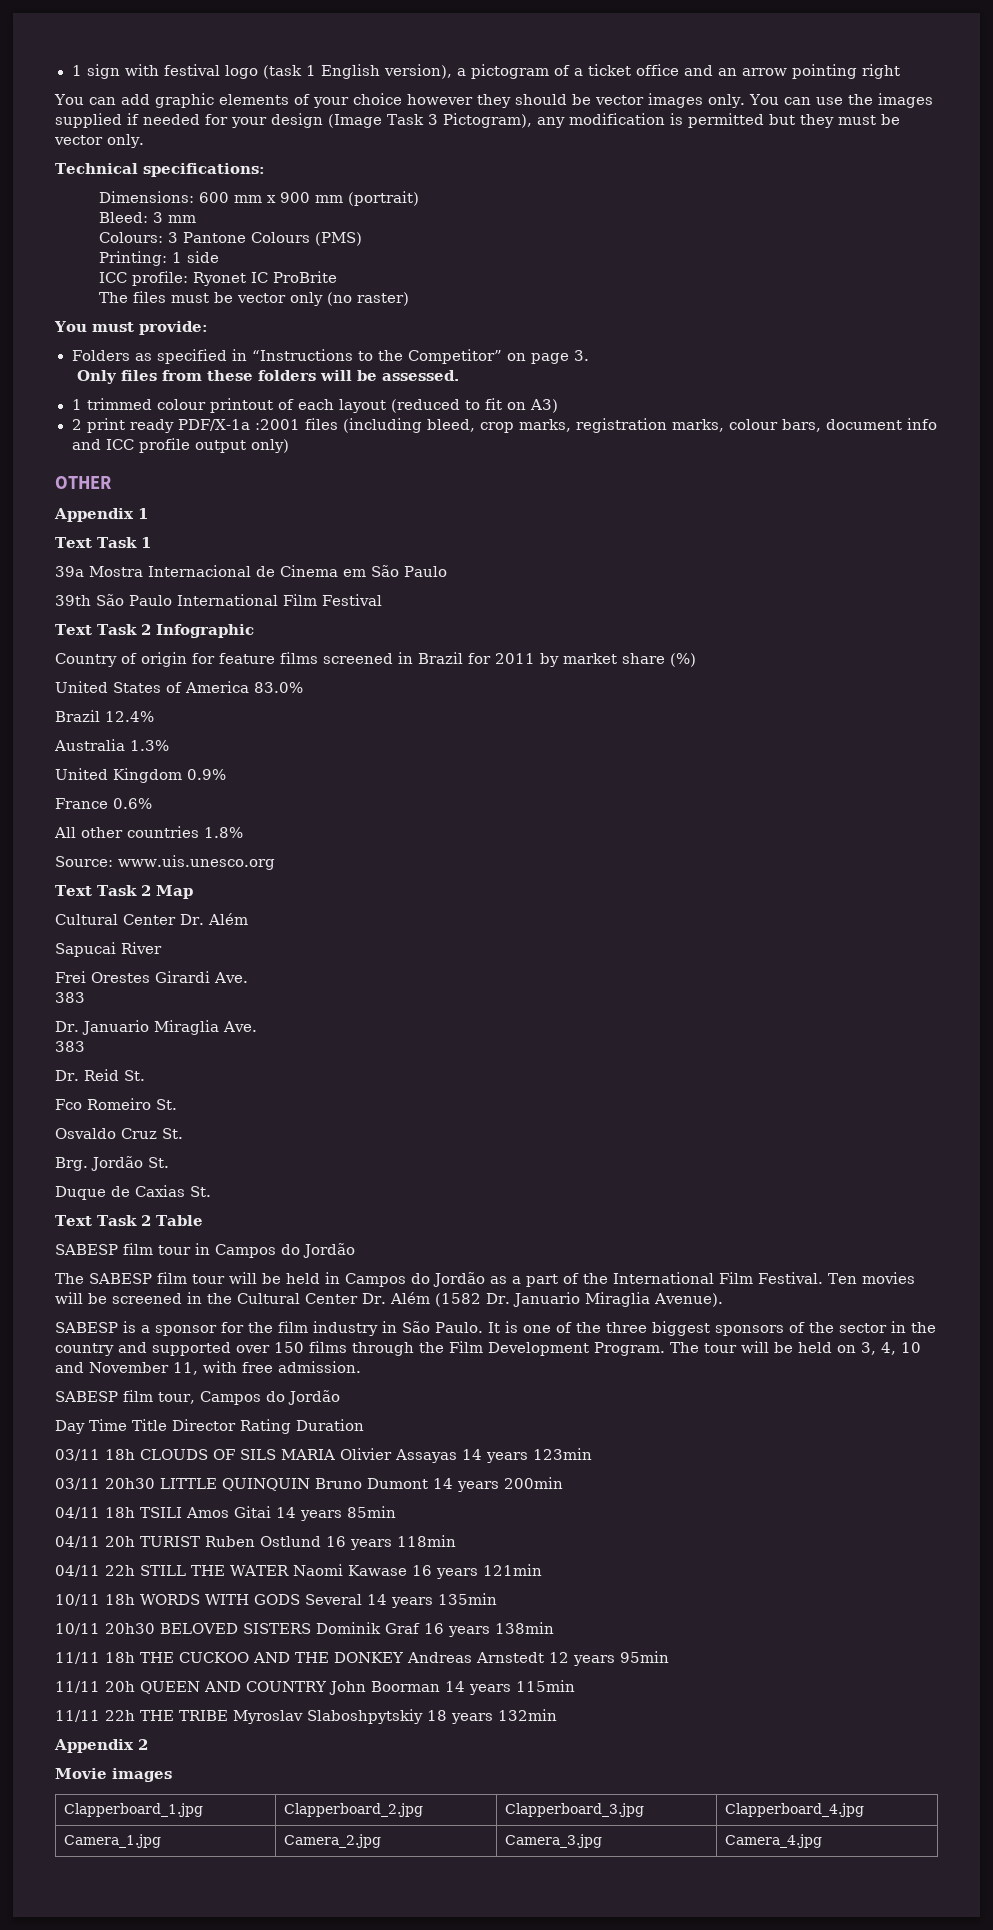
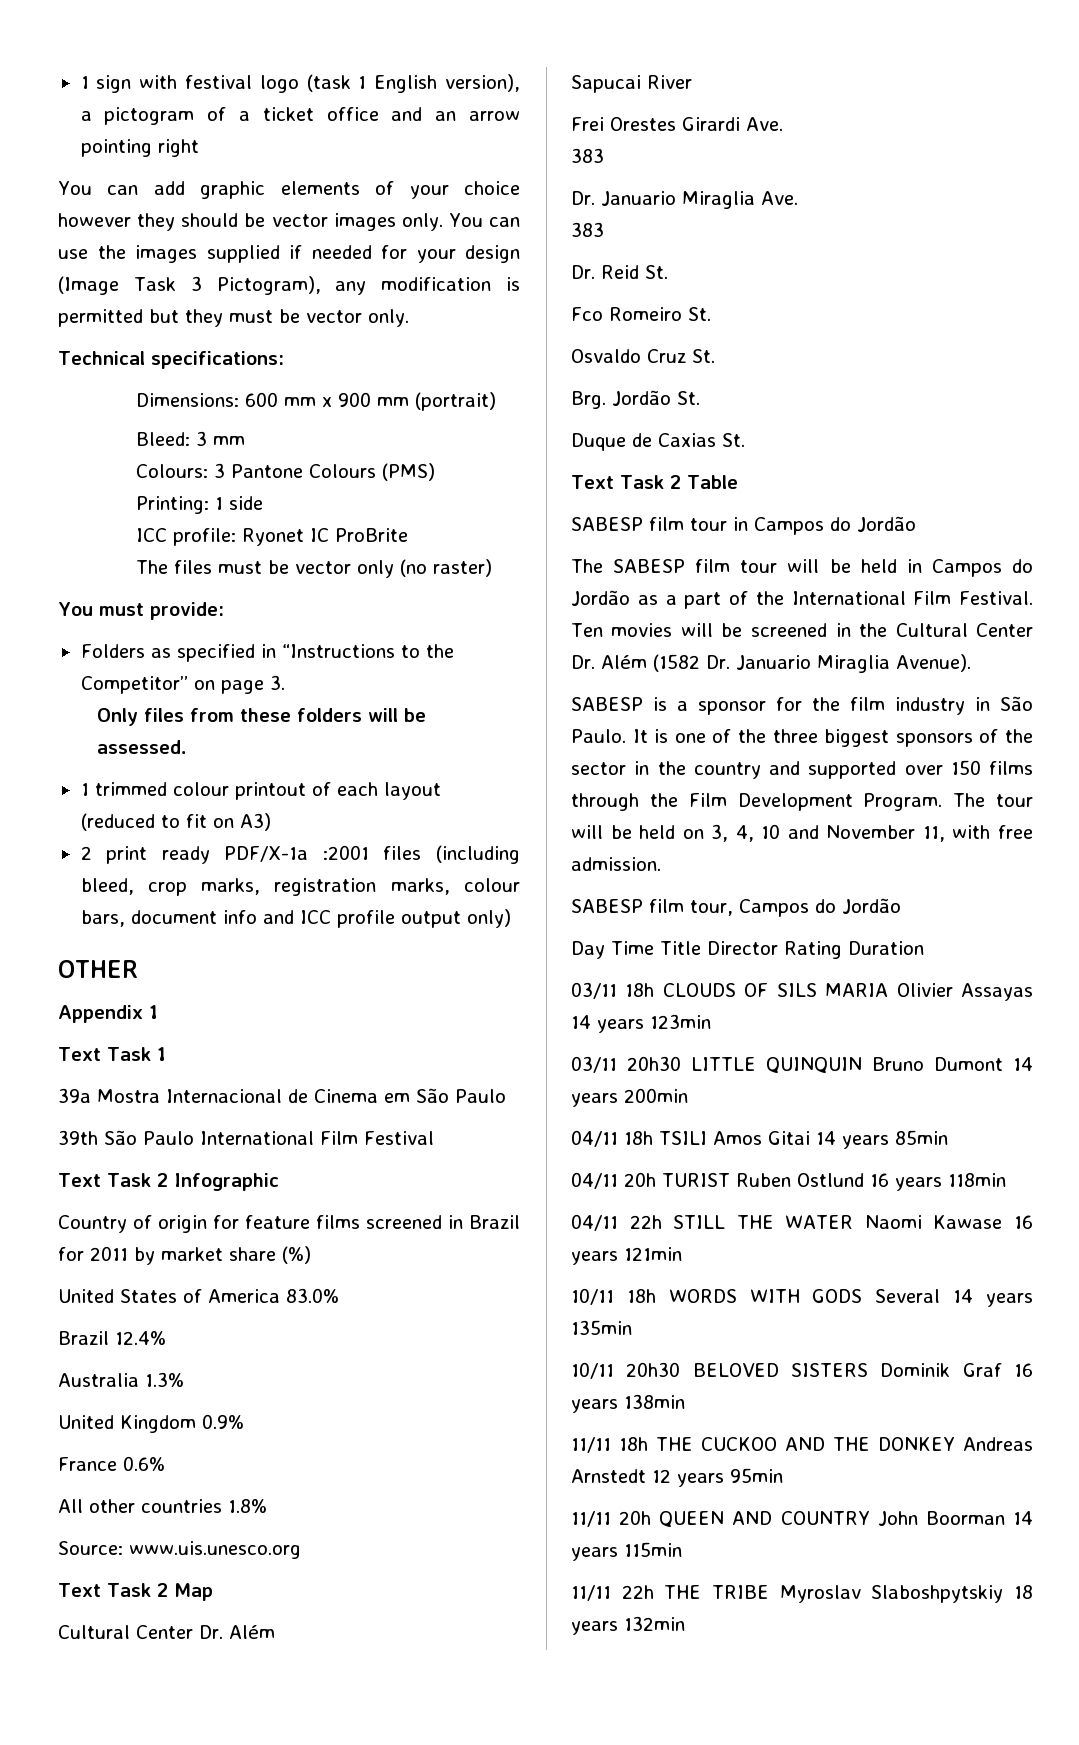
[54,1739,148,1753] [55,1768,172,1782] [64,1803,204,1817] [284,1803,424,1817] [505,1803,645,1817] [725,1803,865,1817] [64,1834,162,1848] [284,1834,382,1848] [505,1834,603,1848] [725,1834,823,1848] // Appendix 2 // Movie images // Clapperboard_1.jpg | Clapperboard_2.jpg | Clapperboard_3.jpg | Clapperboard_4.jpg // Camera_1.jpg | Camera_2.jpg | Camera_3.jpg | Camera_4.jpg -> (685, 1623) none

